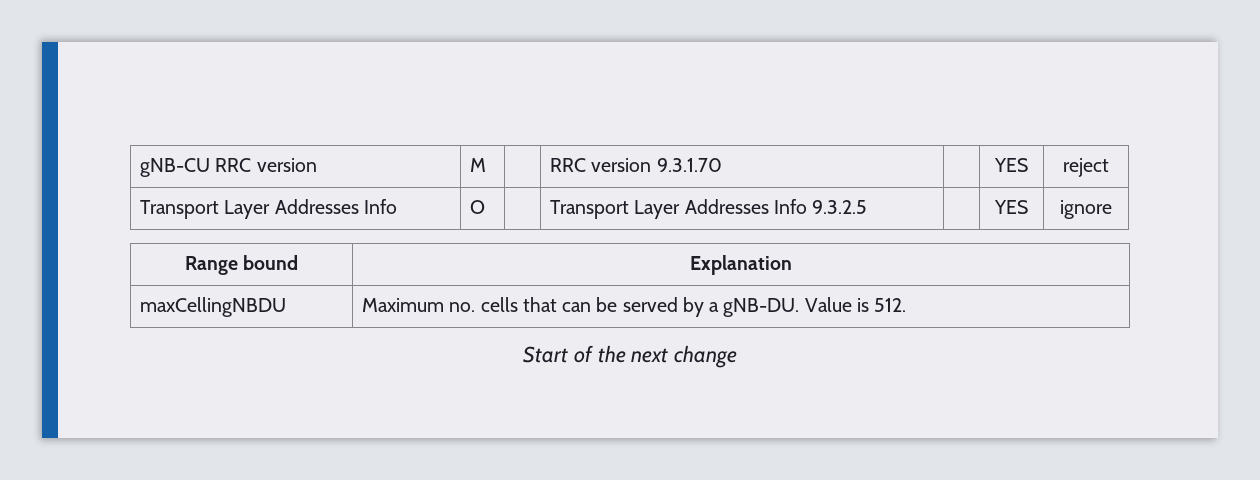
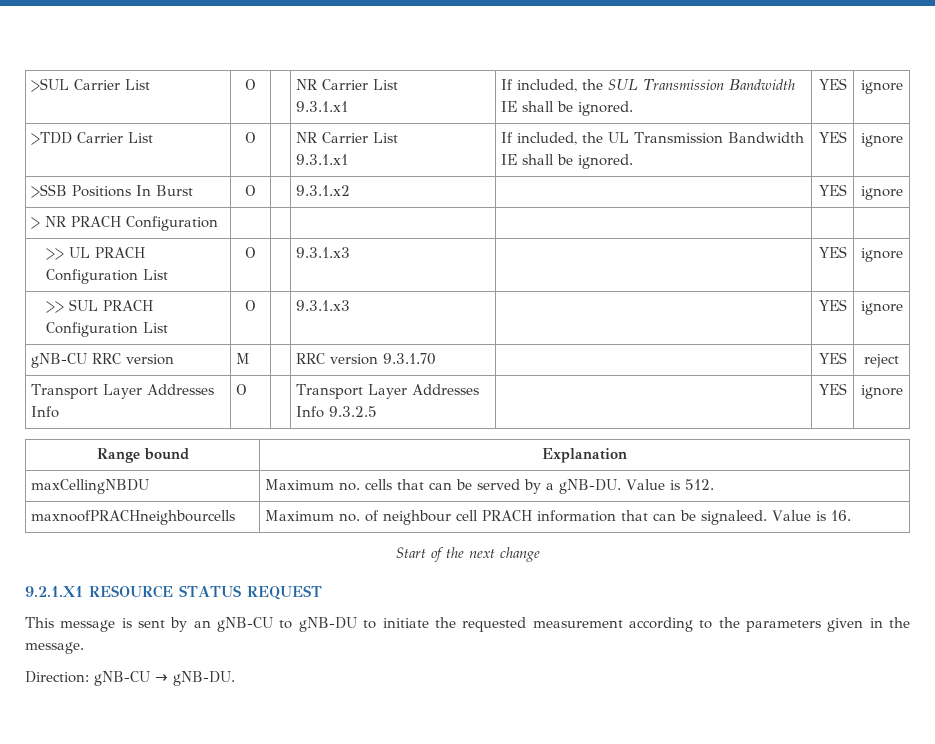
(140, 167) none -> [31,78,151,92] [244,79,256,90] [296,79,399,90] [296,101,349,112] [501,79,796,92] [501,101,634,116] [818,78,847,90] [860,80,903,94] [31,132,154,145] [244,132,256,143] [296,132,399,143] [296,154,349,165] [501,132,805,145] [501,154,634,169] [818,131,847,143] [860,133,903,147] [31,184,194,198] [244,185,256,196] [296,185,351,196] [818,184,847,196] [860,186,903,200] [31,216,219,231] [46,247,146,260] [46,269,169,284] [244,247,256,258] [296,247,351,258] [818,246,847,258] [860,248,903,262] [46,299,154,313] [46,322,169,337] [244,300,256,311] [296,300,351,311] [818,299,847,311] [860,301,903,315] >SUL Carrier List | O | | NR Carrier List // 9.3.1.x1 | If included, the SUL Transmission Bandwidth IE shall be ignored. | YES | ignore // >TDD Carrier List | O | | NR Carrier List // 9.3.1.x1 | If included, the UL Transmission Bandwidth IE shall be ignored. | YES | ignore // >SSB Positions In Burst | O | | 9.3.1.x2 | | YES | ignore // > NR PRACH Configuration | | | | | | // >> UL PRACH Configuration List | O | | 9.3.1.x3 | | YES | ignore // >> SUL PRACH Configuration List | O | | 9.3.1.x3 | | YES | ignore //
(907, 305) none -> [31,510,236,525] [265,510,852,525] // maxnoofPRACHneighbourcells | Maximum no. of neighbour cell PRACH information that can be signaleed. Value is 16.
(738, 356) none -> [25,585,322,600] [25,617,911,632] [25,642,84,654] [25,671,235,686] // 9.2.1.X1 RESOURCE STATUS REQUEST // This message is sent by an gNB-CU to gNB-DU to initiate the requested measurement according to the parameters given in the message. // Direction: gNB-CU → gNB-DU.

